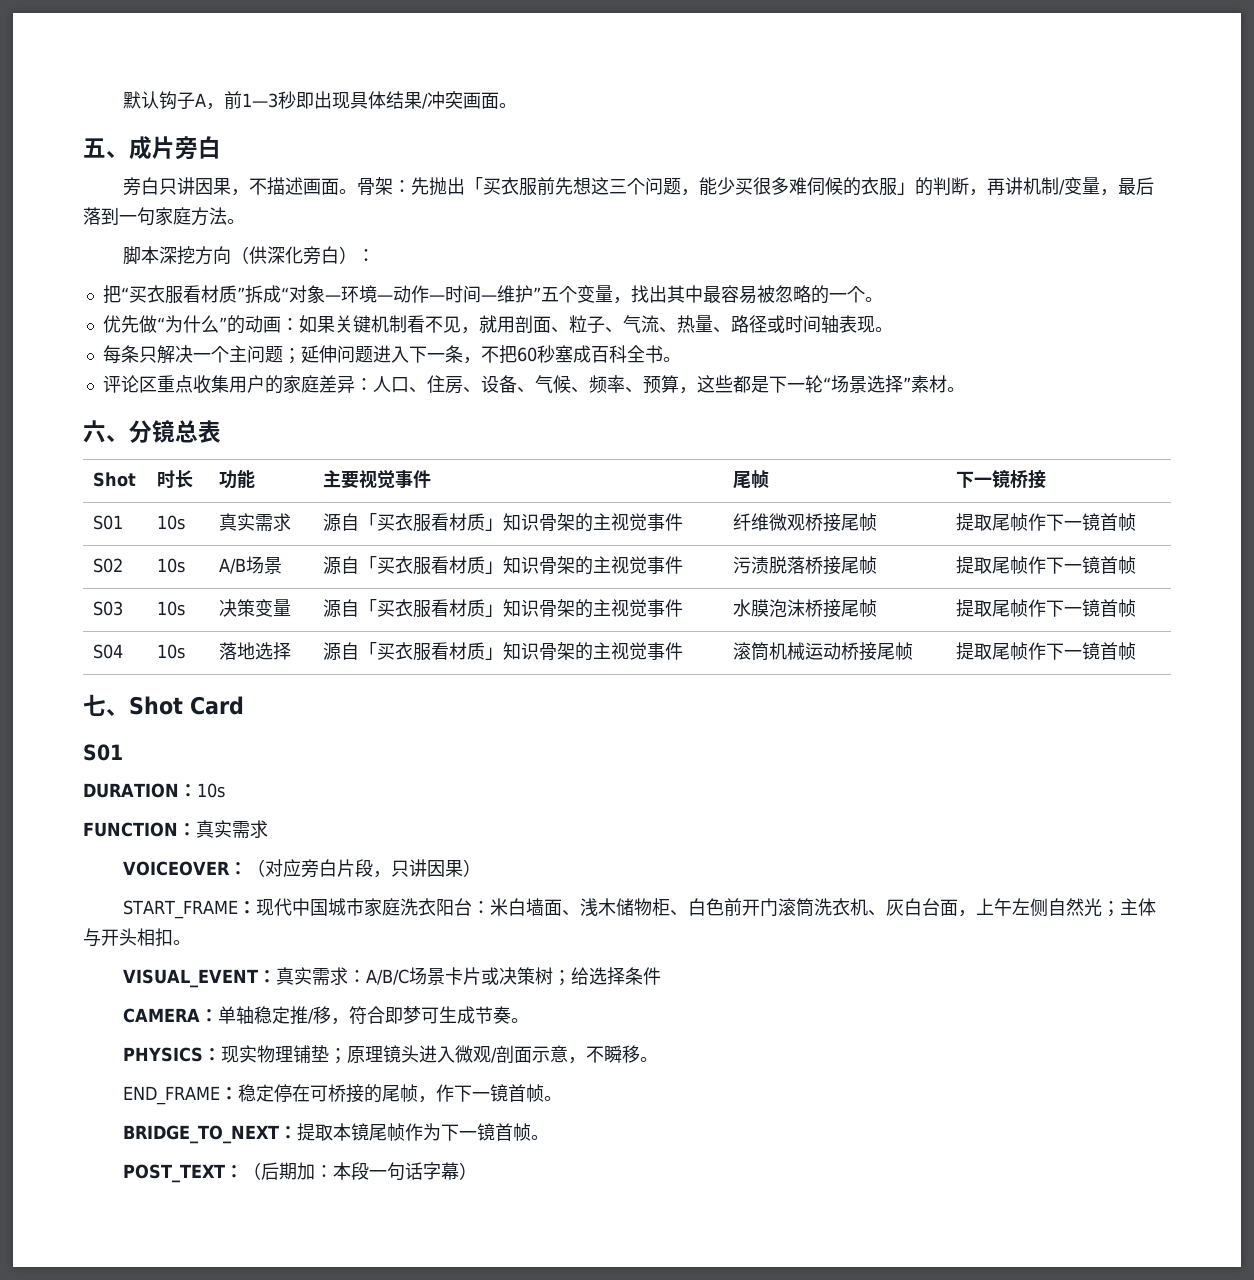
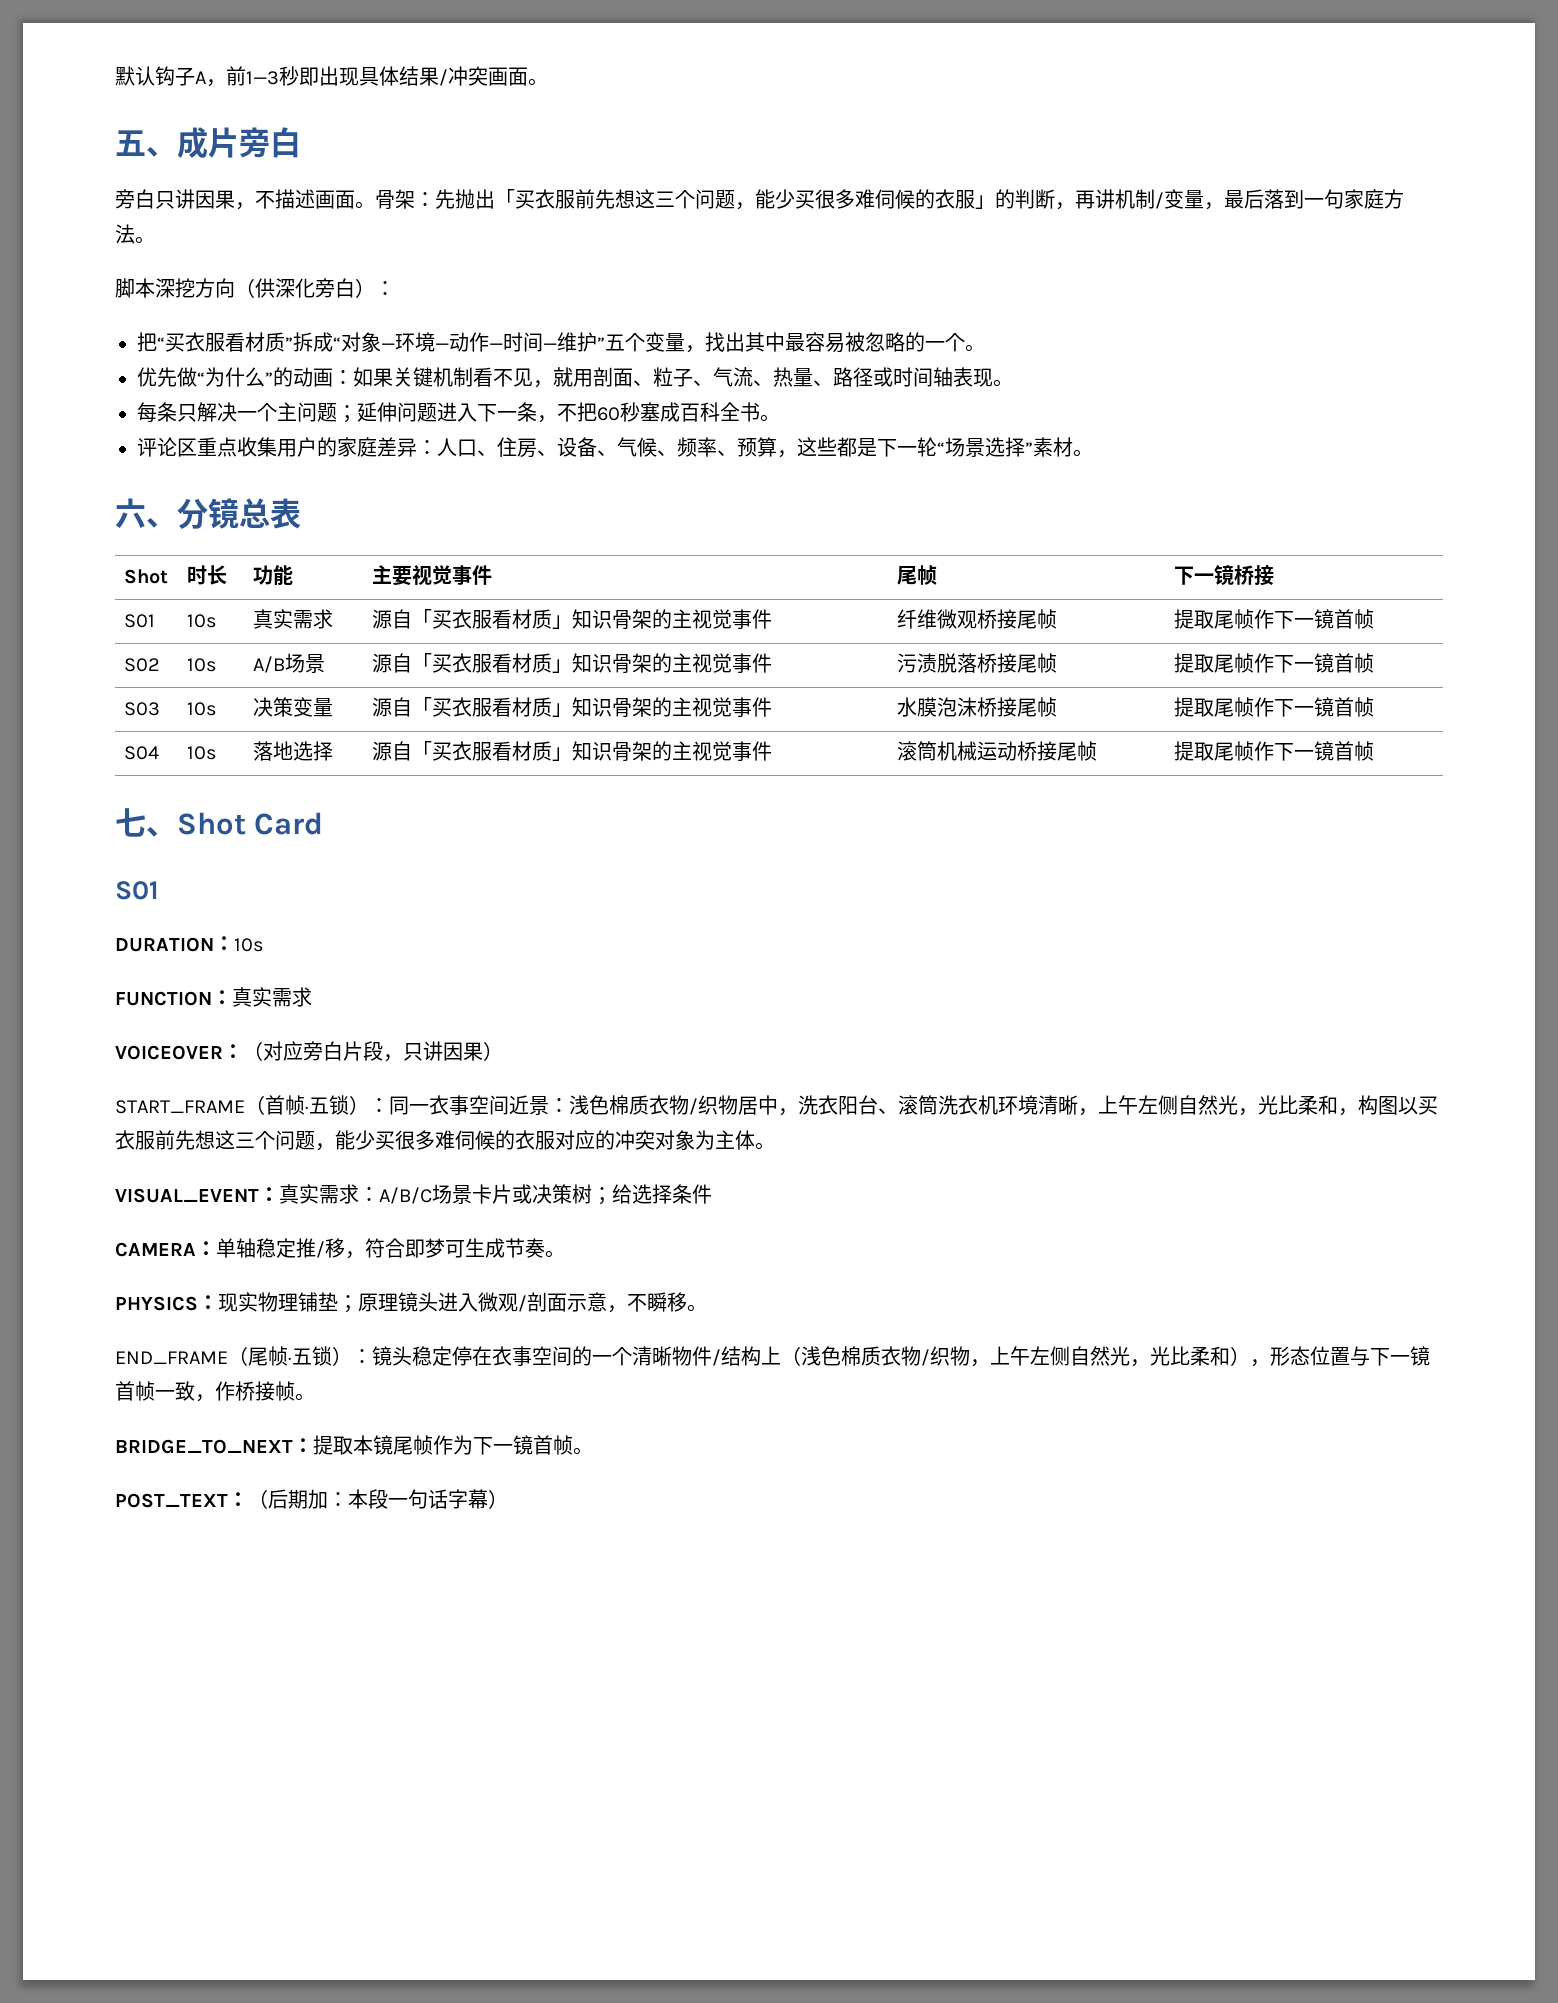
[237,898,1156,917] [83,928,173,947] ：现代中国城市家庭洗衣阳台：米白墙面、浅木储物柜、白色前开门滚筒洗衣机、灰白台面，上午左侧自然光；主体与开头相扣 -> [245,1095,1438,1116] [115,1130,755,1151] （首帧·五锁）：同一衣事空间近景：浅色棉质衣物/织物居中，洗衣阳台、滚筒洗衣机环境清晰，上午左侧自然光，光比柔和，构图以买衣服前先想这三个问题，能少买很多难伺候的衣服对应的冲突对象为主体
[219,1084,526,1103] ：稳定停在可桥接的尾帧，作下一镜首 -> [228,1346,1430,1367] [115,1381,275,1402] （尾帧·五锁）：镜头稳定停在衣事空间的一个清晰物件/结构上（浅色棉质衣物/织物，上午左侧自然光，光比柔和），形态位置与下一镜首帧一致，作桥接

